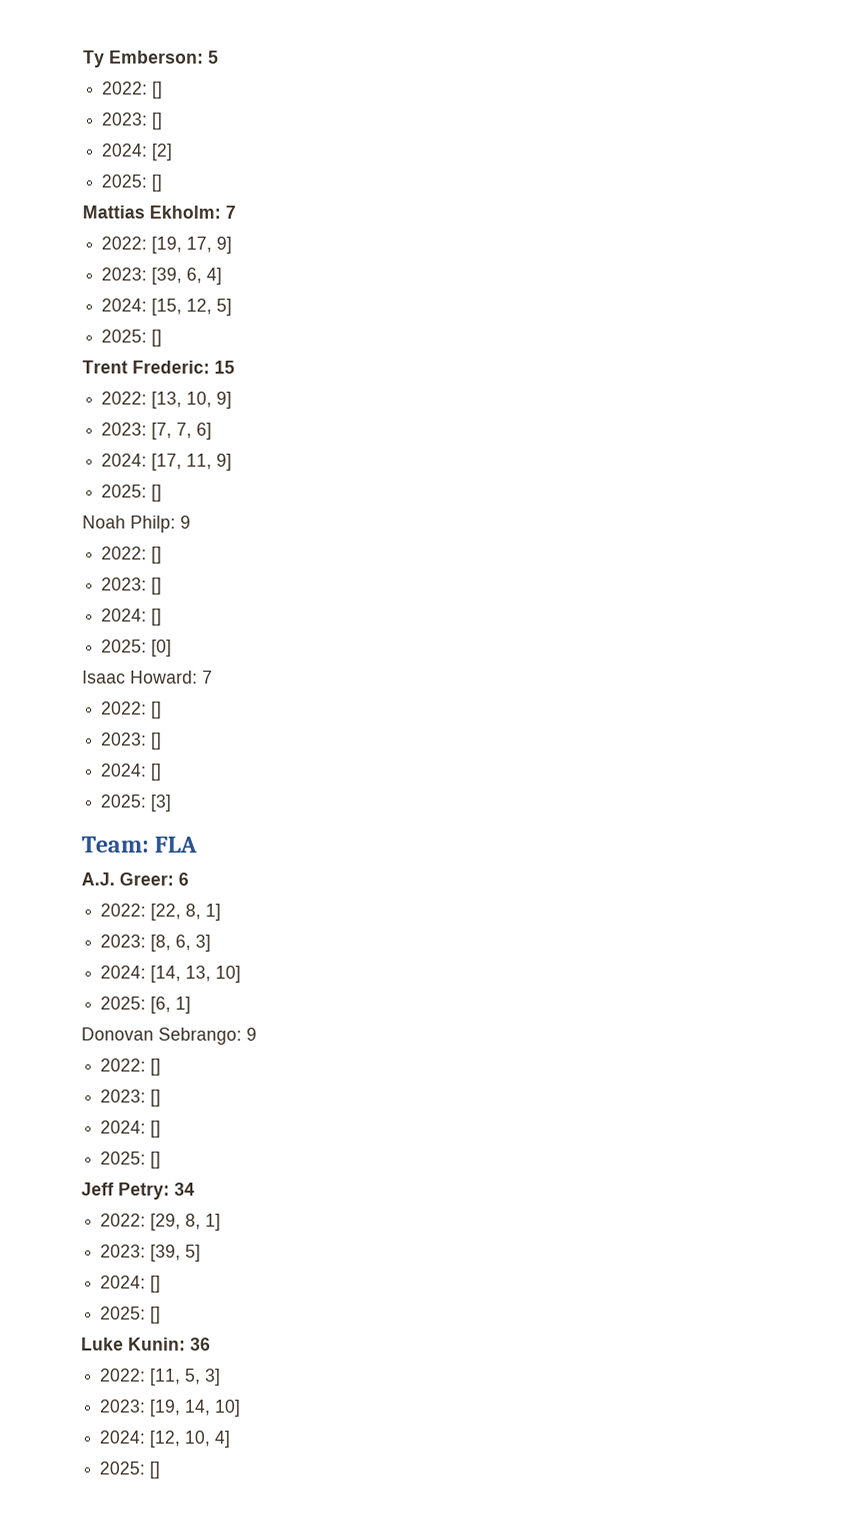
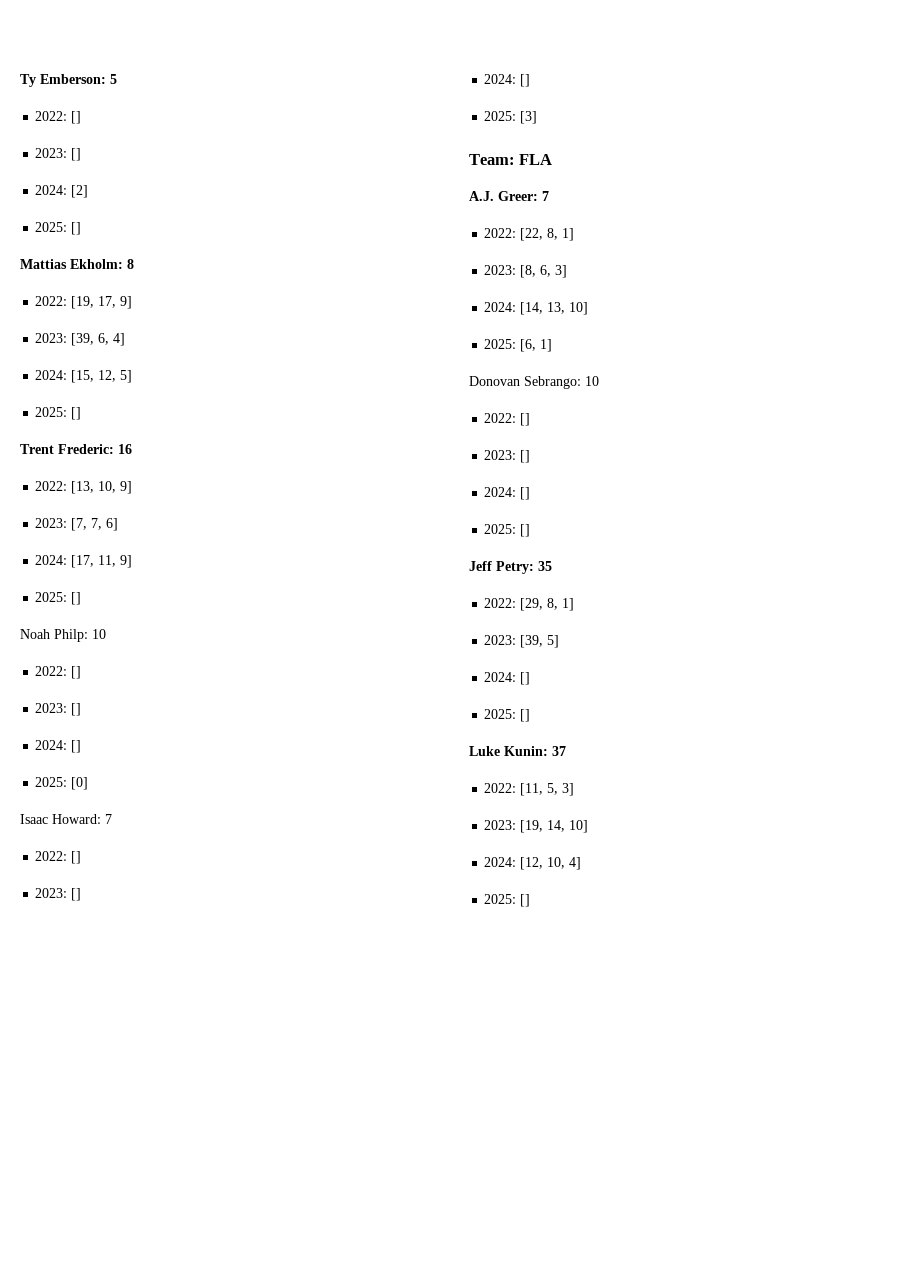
[225,205,236,219] 7 -> [127,259,134,269] 8
[214,360,235,374] 15 -> [118,444,132,454] 16
[180,515,191,529] 9 -> [92,629,106,639] 10
[178,872,189,886] 6 -> [542,191,549,201] 7
[246,1027,257,1041] 9 -> [585,376,599,386] 10
[174,1182,195,1196] 34 -> [538,561,552,571] 35
[190,1337,211,1351] 36 -> [552,746,566,756] 37

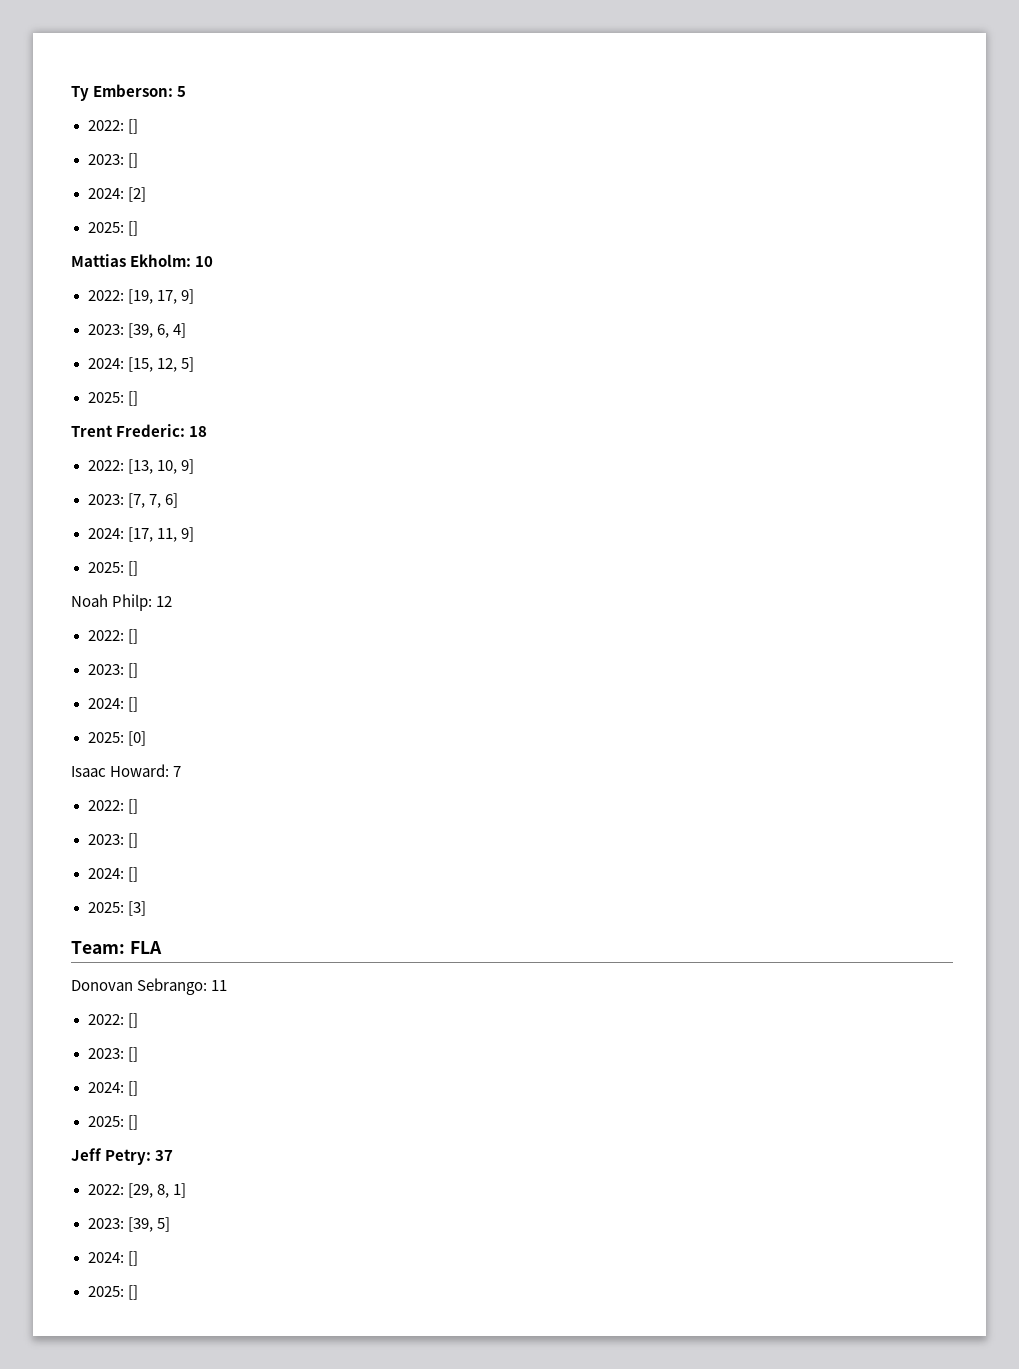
[127,259,134,269] 8 -> [195,256,214,267] 10
[118,444,132,454] 16 -> [189,426,208,437] 18
[92,629,106,639] 10 -> [156,596,173,607] 12
[469,191,549,201] [484,228,575,241] [484,265,568,278] [484,302,589,315] [484,339,553,352] // A.J. Greer: 7 // 2022: [22, 8, 1] // 2023: [8, 6, 3] // 2024: [14, 13, 10] // 2025: [6, 1] -> (162, 947) none
[585,376,599,386] 10 -> [211,980,228,991] 11
[538,561,552,571] 35 -> [155,1150,174,1161] 37
[469,746,566,756] [484,783,575,796] [484,820,589,833] [484,857,582,870] [484,894,531,907] // Luke Kunin: 37 // 2022: [11, 5, 3] // 2023: [19, 14, 10] // 2024: [12, 10, 4] // 2025: [] -> (138, 1292) none

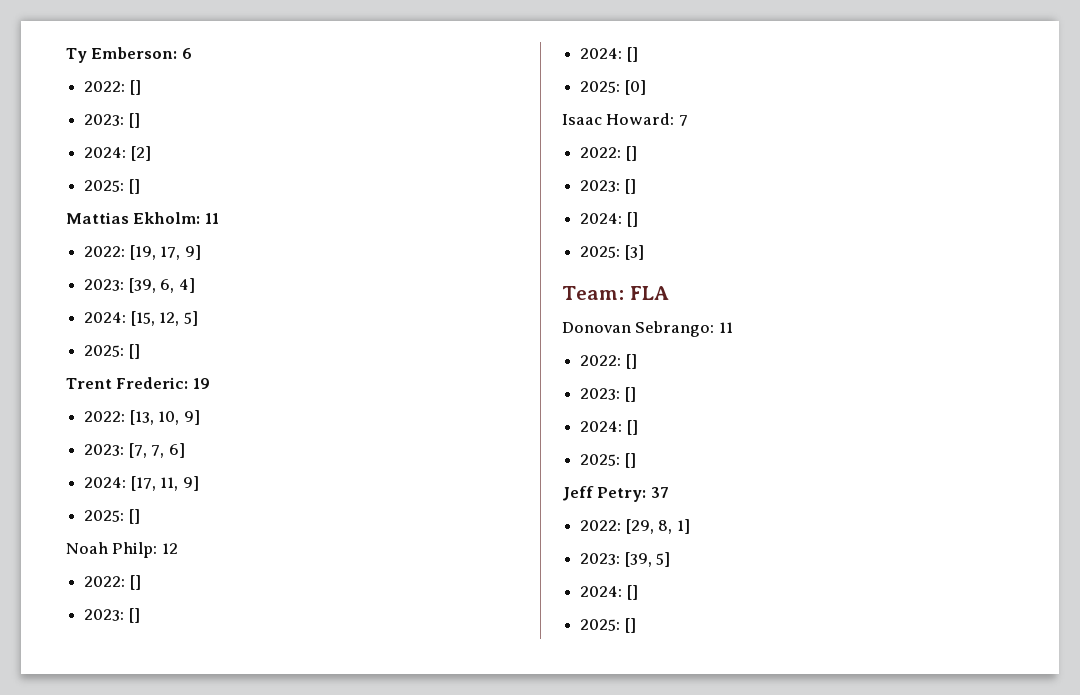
[177,86,187,97] 5 -> [181,48,192,59] 6
[195,256,214,267] 10 -> [204,213,219,224] 11
[189,426,208,437] 18 -> [192,378,210,389] 19

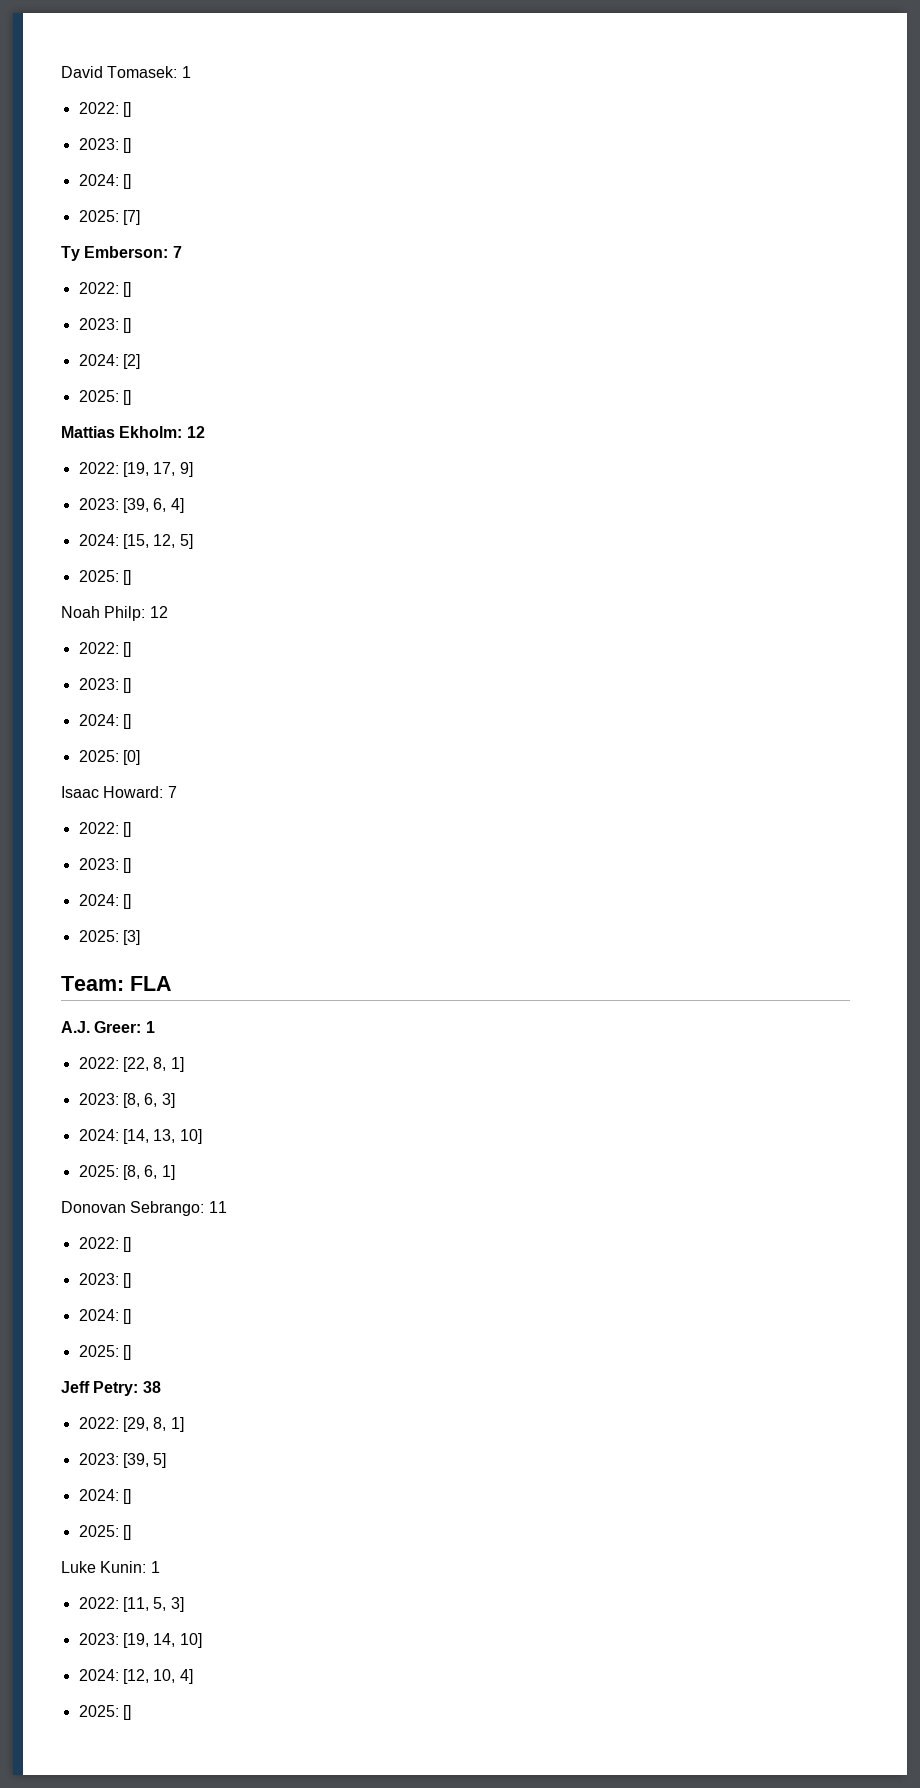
(66, 55) none -> [61,66,191,78] [78,102,131,117] [78,138,131,153] [78,174,131,189] [78,210,140,225] David Tomasek: 1 // 2022: [] // 2023: [] // 2024: [] // 2025: [7] //
[181,48,192,59] 6 -> [172,246,182,258] 7
[204,213,219,224] 11 -> [186,426,205,438] 12
[66,377,210,389] [84,410,200,425] [84,443,185,458] [84,476,199,491] [84,509,140,524] // Trent Frederic: 19 // 2022: [13, 10, 9] // 2023: [7, 7, 6] // 2024: [17, 11, 9] // 2025: [] -> (131, 577) none
(669, 293) none -> [61,1021,155,1033] [78,1057,184,1072] [78,1093,175,1108] [78,1129,202,1144] [78,1165,175,1180] // A.J. Greer: 1 // 2022: [22, 8, 1] // 2023: [8, 6, 3] // 2024: [14, 13, 10] // 2025: [8, 6, 1]
[650,487,669,498] 37 -> [142,1381,161,1393] 38
(636, 625) none -> [61,1561,160,1573] [78,1597,184,1612] [78,1633,202,1648] [78,1669,193,1684] [78,1705,131,1720] // Luke Kunin: 1 // 2022: [11, 5, 3] // 2023: [19, 14, 10] // 2024: [12, 10, 4] // 2025: []

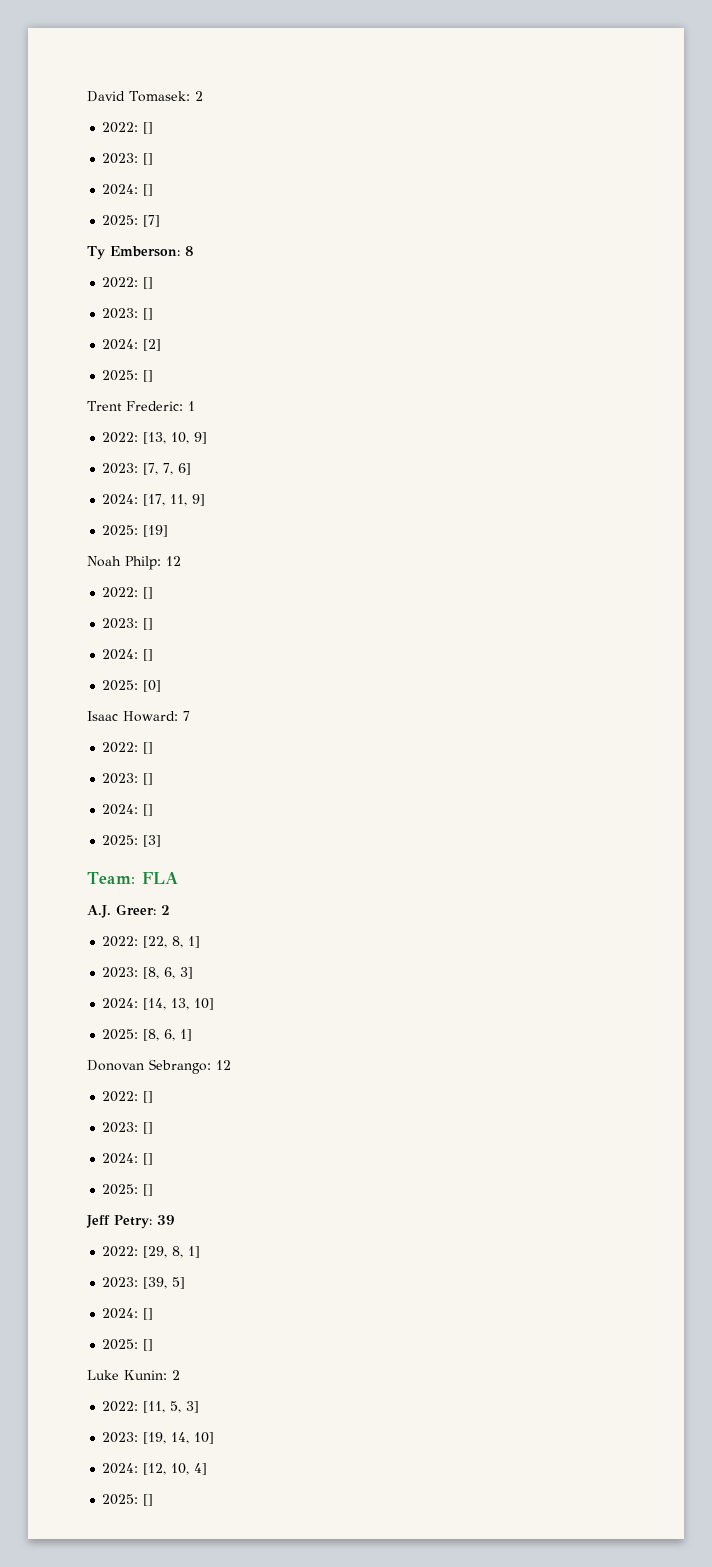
[181,66,191,78] 1 -> [194,91,203,101] 2
[172,246,182,258] 7 -> [185,246,194,256] 8
[61,426,205,438] [78,462,176,477] Mattias Ekholm: 12 // 2022: [19, 17, -> [87,401,195,411] [102,432,190,444] Trent Frederic: 1 // 2022: [13, 10,
[122,498,184,513] [78,534,193,549] [78,570,131,585] [39, 6, 4] // 2024: [15, 12, 5] // 2025: [] -> [143,463,192,475] [102,494,206,506] [102,525,169,537] [7, 7, 6] // 2024: [17, 11, 9] // 2025: [19]
[145,1021,155,1033] 1 -> [161,905,170,915] 2
[208,1201,227,1213] 11 -> [216,1060,231,1070] 12
[142,1381,161,1393] 38 -> [157,1215,175,1225] 39
[150,1561,160,1573] 1 -> [172,1370,180,1380] 2

